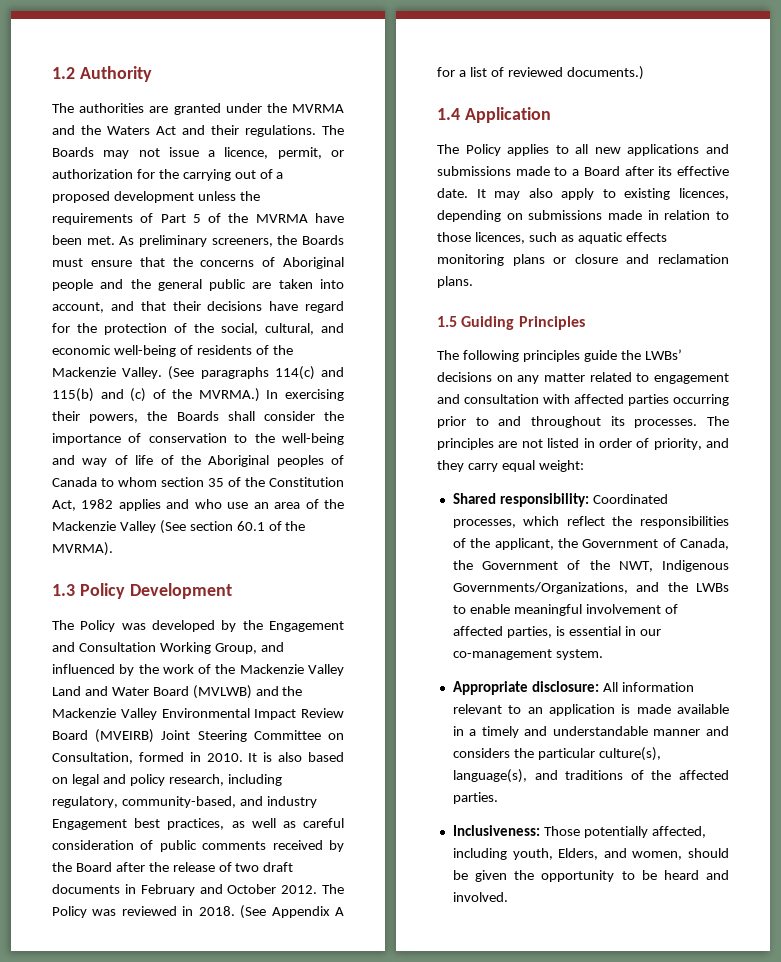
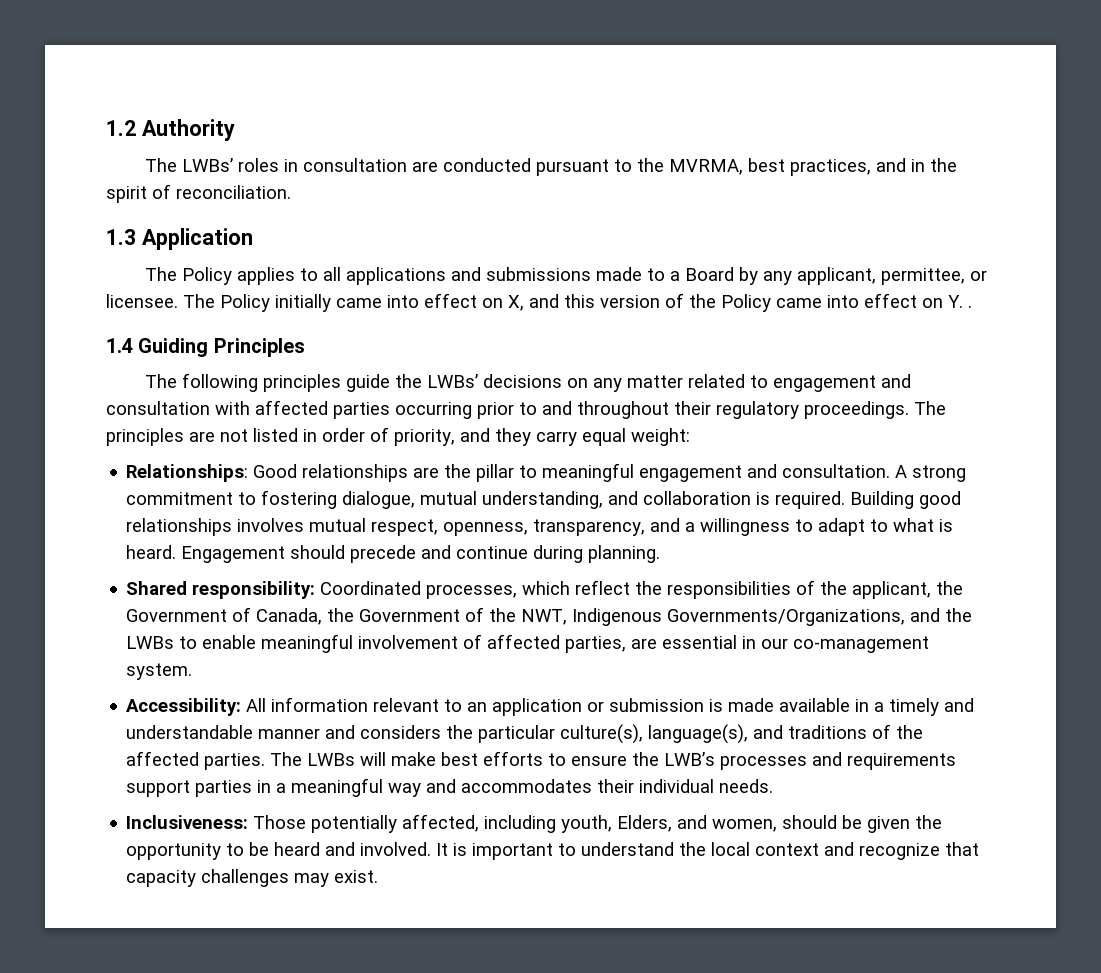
[79,103,344,115] [52,125,344,137] [52,147,344,159] [52,169,284,181] [52,191,260,203] [52,213,344,225] [52,235,344,247] [52,257,344,269] [52,279,344,291] [52,301,344,313] [52,323,344,335] [52,345,293,357] [52,366,344,380] [52,388,344,402] [52,411,344,423] [52,433,344,445] [52,455,344,467] [52,477,344,487] [52,499,345,511] [52,520,306,534] [52,542,113,556] [52,583,232,599] [52,620,344,632] [52,642,284,654] [52,664,344,676] [52,685,303,699] [52,708,344,720] [52,729,344,743] [52,752,344,764] [52,774,282,786] [52,796,317,808] [52,818,344,830] [52,840,344,852] [52,862,294,872] [52,884,344,896] [52,905,345,919] [437,66,644,80] [437,108,460,120] authorities are granted under the MVRMA and the Waters Act and their regulations. The Boards may not issue a licence, permit, or authorization for the carrying out of a proposed development unless the requirements of Part 5 of the MVRMA have been met. As preliminary screeners, the Boards must ensure that the concerns of Aboriginal people and the general public are taken into account, and that their decisions have regard for the protection of the social, cultural, and economic well-being of residents of the Mackenzie Valley. (See paragraphs 114(c) and 115(b) and (c) of the MVRMA.) In exercising their powers, the Boards shall consider the importance of conservation to the well-being and way of life of the Aboriginal peoples of Canada to whom section 35 of the Constitution Act, 1982 applies and who use an area of the Mackenzie Valley (See section 60.1 of the MVRMA). // 1.3 Policy Development // The Policy was developed by the Engagement and Consultation Working Group, and influenced by the work of the Mackenzie Valley Land and Water Board (MVLWB) and the Mackenzie Valley Environmental Impact Review Board (MVEIRB) Joint Steering Committee on Consultation, formed in 2010. It is also based on legal and policy research, including regulatory, community-based, and industry Engagement best practices, as well as careful consideration of public comments received by the Board after the release of two draft documents in February and October 2012. The Policy was reviewed in 2018. (See Appendix A for a list of reviewed documents.) // 1.4 -> [182,158,958,176] [106,184,291,203] [106,229,136,245] LWBs’ roles in consultation are conducted pursuant to the MVRMA, best practices, and in the spirit of reconciliation. // 1.3
[594,147,621,154] new -> (342, 274) none
[624,166,729,176] [437,188,729,200] [437,210,729,222] [437,232,667,244] [437,254,729,266] [437,276,473,288] [437,316,457,327] after its effective date. It may also apply to existing licences, depending on submissions made in relation to those licences, such as aquatic effects monitoring plans or closure and reclamation plans. // 1.5 -> [739,267,988,285] [106,293,972,312] [106,338,133,353] by any applicant, permittee, or licensee. The Policy initially came into effect on X, and this version of the Policy came into effect on Y. . // 1.4
[610,416,698,428] its processes. -> [674,401,909,419] their regulatory proceedings.
(584, 466) none -> [126,463,967,482] [126,490,962,509] [126,518,954,536] [126,545,661,563] // Relationships: Good relationships are the pillar to meaningful engagement and consultation. A strong commitment to fostering dialogue, mutual understanding, and collaboration is required. Building good relationships involves mutual respect, openness, transparency, and a willingness to adapt to what is heard. Engagement should precede and continue during planning.
[555,626,565,636] is -> [631,638,658,649] are
[452,681,599,695] Appropriate disclosure: -> [126,698,242,716] Accessibility:
(615, 710) none -> [587,698,705,712] or submission
(498, 798) none -> [270,751,957,770] [126,778,774,797] The LWBs will make best efforts to ensure the LWB’s processes and requirements support parties in a meaningful way and accommodates their individual needs.
(508, 897) none -> [436,842,980,860] [126,869,379,887] It is important to understand the local context and recognize that capacity challenges may exist.

